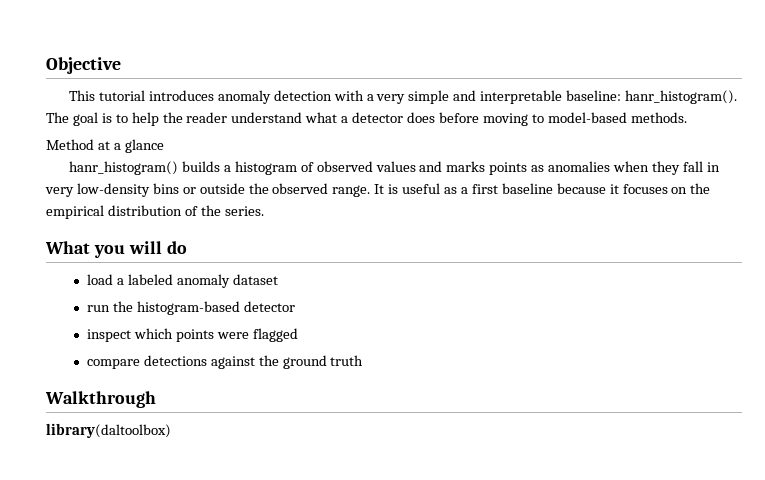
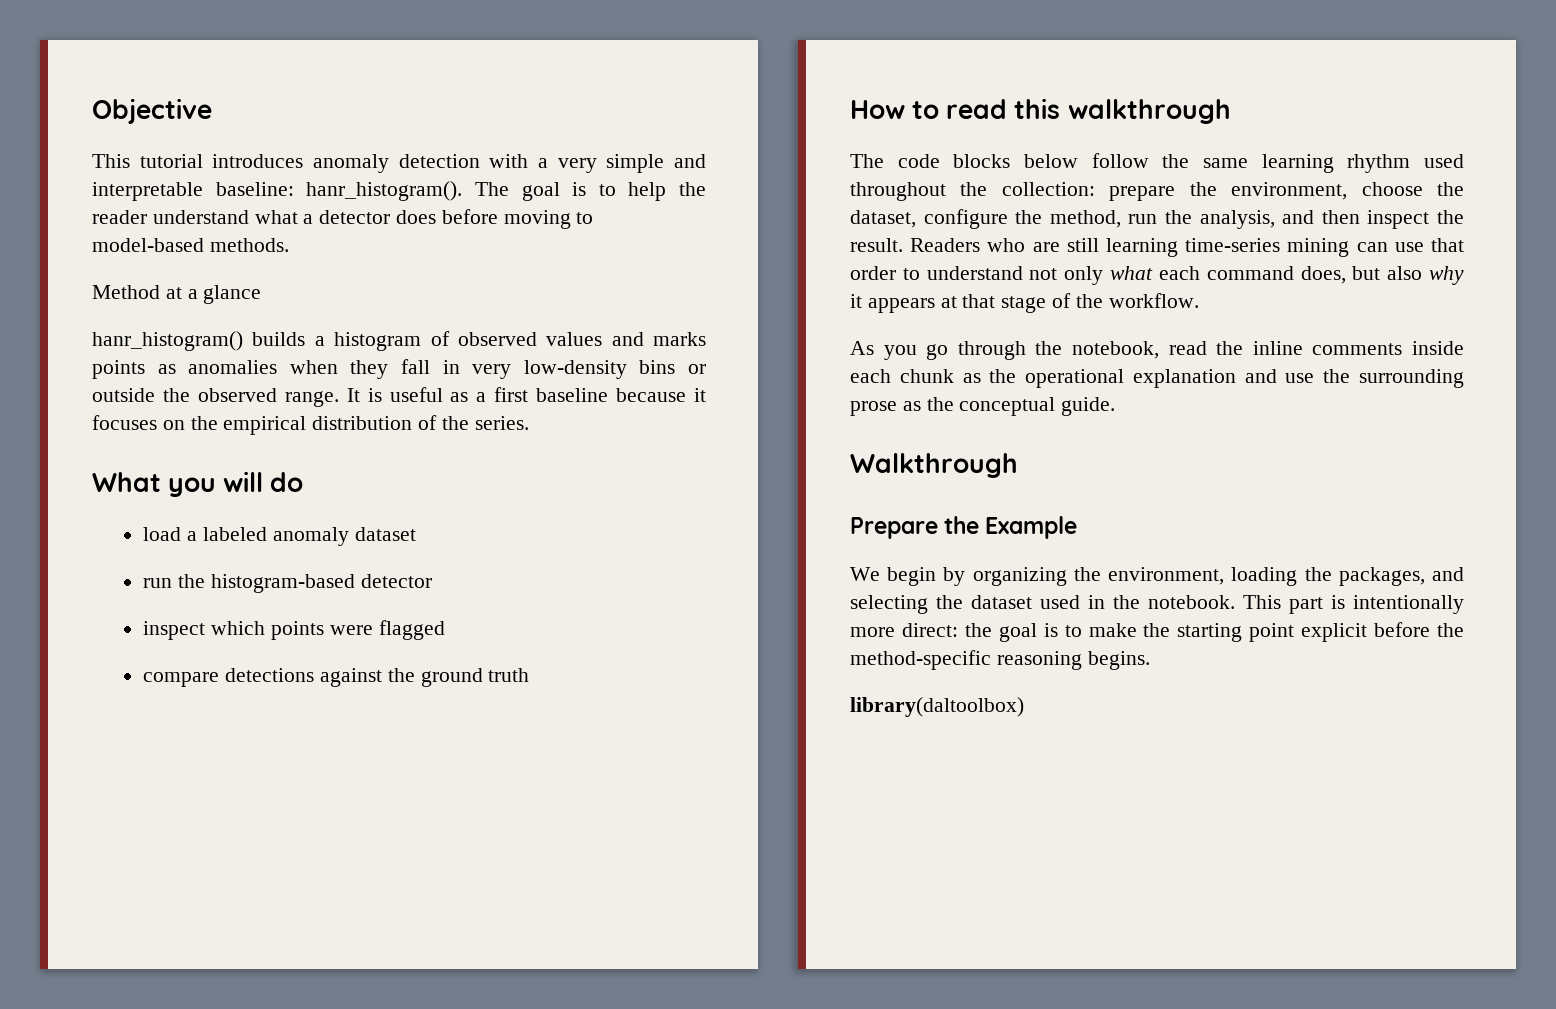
[45,391,156,408] Walkthrough -> [850,98,1231,124] [850,153,1464,173] [850,182,1464,201] [850,209,1464,229] [850,238,1464,257] [850,266,1464,285] [850,293,1199,313] [850,341,1464,360] [850,369,1464,388] [850,397,1116,416] [850,453,1018,478] [850,516,1078,539] [850,567,1464,586] [850,595,1464,614] [850,622,1464,642] [850,650,1150,670] How to read this walkthrough // The code blocks below follow the same learning rhythm used throughout the collection: prepare the environment, choose the dataset, configure the method, run the analysis, and then inspect the result. Readers who are still learning time-series mining can use that order to understand not only what each command does, but also why it appears at that stage of the workflow. // As you go through the notebook, read the inline comments inside each chunk as the operational explanation and use the surrounding prose as the conceptual guide. // Walkthrough // Prepare the Example // We begin by organizing the environment, loading the packages, and selecting the dataset used in the notebook. This part is intentionally more direct: the goal is to make the starting point explicit before the method-specific reasoning begins.

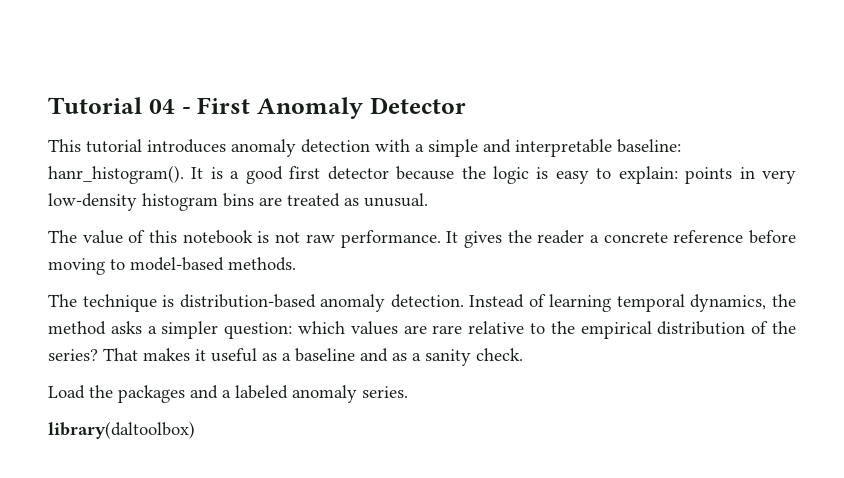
[92,98,212,124] Objective -> [48,97,466,119] Tutorial 04 - First Anomaly Detector
[557,158,597,173] very -> (424, 148) none
[474,182,706,201] [92,210,437,224] The goal is to help the reader understand what a detector does -> [191,166,796,184] [48,193,428,211] [48,230,744,248] It is a good first detector because the logic is easy to explain: points in very low-density histogram bins are treated as unusual. // The value of this notebook is not raw performance. It gives the reader a concrete reference
[92,285,262,304] [92,331,706,351] [92,359,707,379] [92,387,706,407] [92,415,185,430] Method at a glance // hanr_histogram() builds a histogram of observed values and marks points as anomalies when they fall in very low-density bins or outside the observed range. It is useful as a first baseline because it focuses on -> [48,294,796,312] [48,321,545,339] The technique is distribution-based anomaly detection. Instead of learning temporal dynamics, the method asks a simpler question: which values are rare relative to
[474,416,529,430] [92,471,304,497] [143,527,416,546] [143,574,432,593] [143,620,445,640] [143,668,530,687] [850,98,1231,124] [850,153,1464,173] [850,182,1464,201] [850,209,1464,229] [850,238,1464,257] [850,266,1464,285] [850,293,1199,313] [850,341,1464,360] [850,369,1464,388] [850,397,1116,416] [850,453,1018,478] [850,516,1078,539] [850,567,1464,586] [850,595,1464,614] [850,622,1464,642] [850,650,1150,670] series. // What you will do // load a labeled anomaly dataset // run the histogram-based detector // inspect which points were flagged // compare detections against the ground truth // How to read this walkthrough // The code blocks below follow the same learning rhythm used throughout the collection: prepare the environment, choose the dataset, configure the method, run the analysis, and then inspect the result. Readers who are still learning time-series mining can use that order to understand not only what each command does, but also why it appears at that stage of the workflow. // As you go through the notebook, read the inline comments inside each chunk as the operational explanation and use the surrounding prose as the conceptual guide. // Walkthrough // Prepare the Example // We begin by organizing the environment, loading the packages, and selecting the dataset used in the notebook. This part is intentionally more direct: the goal is to make the starting point explicit before the method-specific reasoning begins. -> [48,348,523,366] [48,385,408,403] series? That makes it useful as a baseline and as a sanity check. // Load the packages and a labeled anomaly series.

